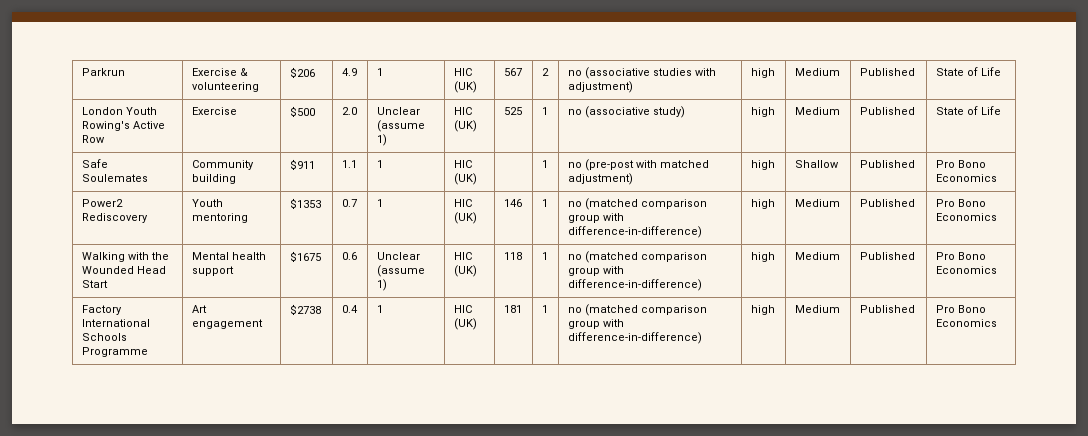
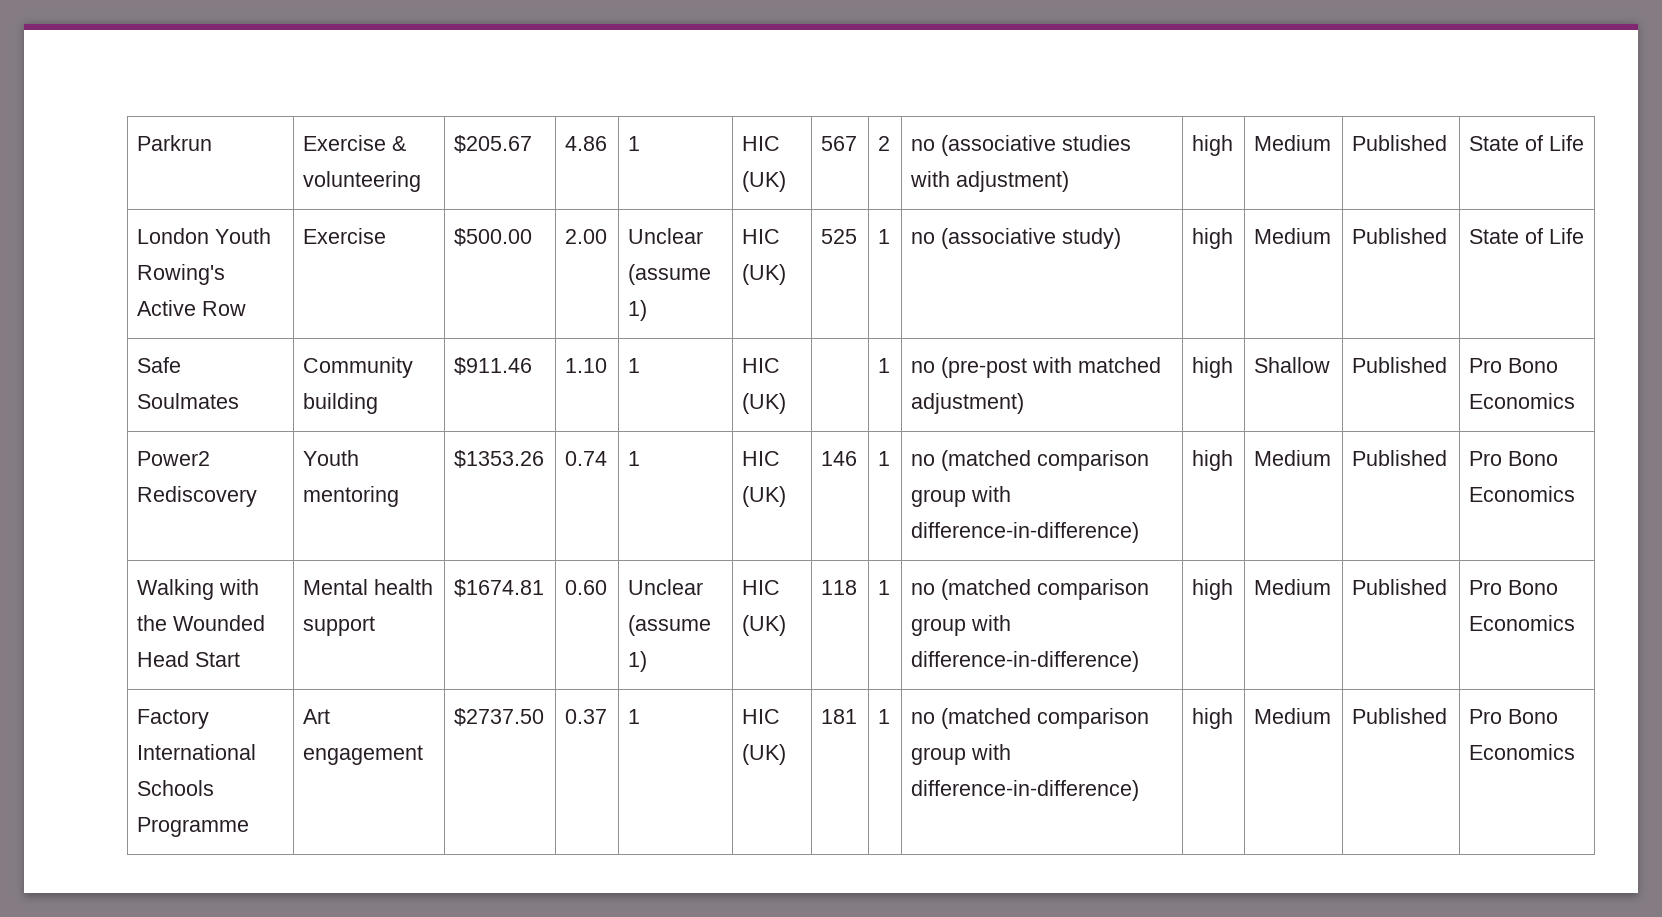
[289,67,315,78] [341,68,357,76] $206 | 4.9 -> [454,135,533,153] [565,136,608,151] $205.67 | 4.86
[289,106,315,117] [341,107,357,115] $500 | 2.0 -> [454,228,533,246] [565,229,608,244] $500.00 | 2.00
[81,174,148,182] Soulemates -> [137,393,240,409] Soulmates
[289,159,315,170] [341,160,357,168] $911 | 1.1 -> [454,357,533,375] [565,358,608,373] $911.46 | 1.10
[289,198,321,209] [341,199,357,207] $1353 | 0.7 -> [454,450,545,468] [565,451,608,466] $1353.26 | 0.74
[289,251,321,262] [341,252,357,260] $1675 | 0.6 -> [454,579,545,597] [565,580,608,595] $1674.81 | 0.60
[289,304,321,315] [341,305,358,313] $2738 | 0.4 -> [454,708,545,726] [565,709,608,724] $2737.50 | 0.37

